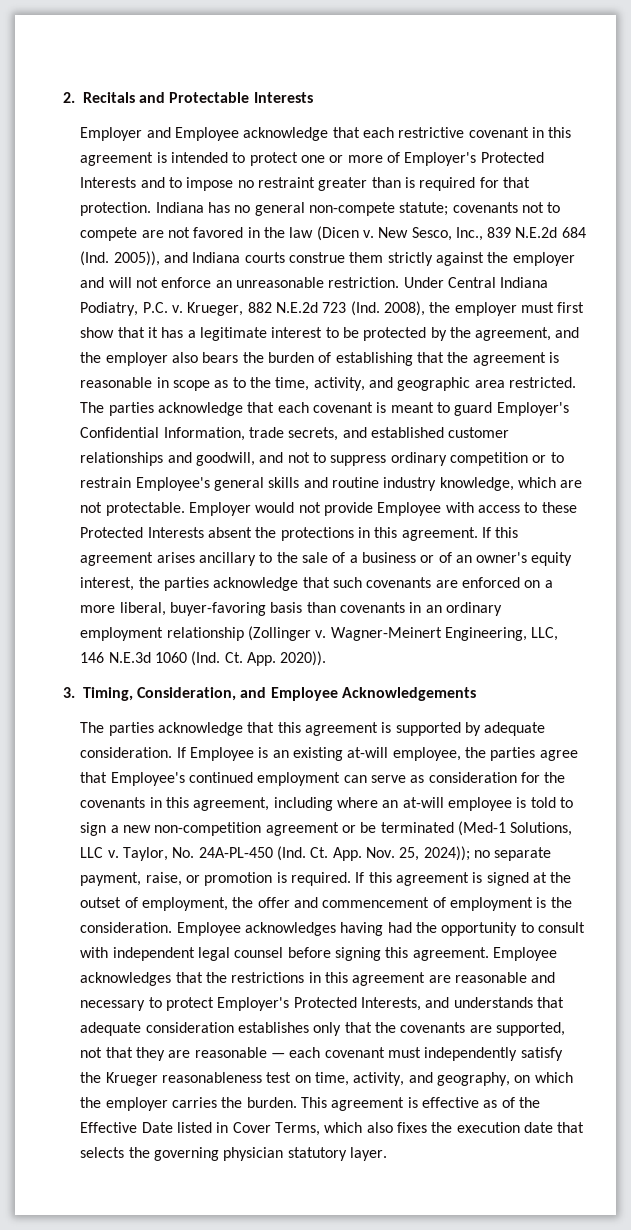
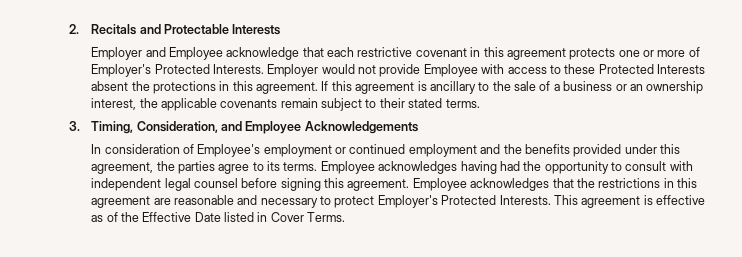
[156,152,298,166] is intended to protect -> [569,48,616,60] protects
[80,177,530,191] [80,202,561,216] [80,226,586,241] [80,251,575,266] [80,277,549,288] [80,301,585,316] [80,327,580,341] [80,352,559,366] [80,377,576,391] [80,402,569,416] [80,427,510,441] [80,452,564,466] [80,477,583,491] [80,502,185,516] Interests and to impose no restraint greater than is required for that protection. Indiana has no general non-compete statute; covenants not to compete are not favored in the law (Dicen v. New Sesco, Inc., 839 N.E.2d 684 (Ind. 2005)), and Indiana courts construe them strictly against the employer and will not enforce an unreasonable restriction. Under Central Indiana Podiatry, P.C. v. Krueger, 882 N.E.2d 723 (Ind. 2008), the employer must first show that it has a legitimate interest to be protected by the agreement, and the employer also bears the burden of establishing that the agreement is reasonable in scope as to the time, activity, and geographic area restricted. The parties acknowledge that each covenant is meant to guard Employer's Confidential Information, trade secrets, and established customer relationships and goodwill, and not to suppress ordinary competition or to restrain Employee's general skills and routine industry knowledge, which are not protectable. -> [212,64,264,74] Interests.
[156,552,195,563] arises -> [417,81,427,91] is
[438,552,573,566] [80,577,553,591] [80,602,502,616] [80,626,559,641] [80,651,327,666] of an owner's equity interest, the parties acknowledge that such covenants are enforced on a more liberal, buyer-favoring basis than covenants in an ordinary employment relationship (Zollinger v. Wagner-Meinert Engineering, LLC, 146 N.E.3d 1060 (Ind. Ct. App. 2020)). -> [629,81,704,94] [91,98,480,111] an ownership interest, the applicable covenants remain subject to their stated terms.
[80,722,546,736] [80,747,578,761] [80,772,566,786] [80,797,573,811] [80,821,573,836] [80,846,552,861] [80,872,572,886] [80,897,572,911] [80,922,173,933] The parties acknowledge that this agreement is supported by adequate consideration. If Employee is an existing at-will employee, the parties agree that Employee's continued employment can serve as consideration for the covenants in this agreement, including where an at-will employee is told to sign a new non-competition agreement or be terminated (Med-1 Solutions, LLC v. Taylor, No. 24A-PL-450 (Ind. Ct. App. Nov. 25, 2024)); no separate payment, raise, or promotion is required. If this agreement is signed at the outset of employment, the offer and commencement of employment is the consideration. -> [91,144,681,157] [91,161,318,174] In consideration of Employee's employment or continued employment and the benefits provided under this agreement, the parties agree to its terms.
[360,997,564,1011] [80,1022,565,1036] [80,1047,563,1061] [80,1072,573,1086] [80,1097,297,1111] Interests, and understands that adequate consideration establishes only that the covenants are supported, not that they are reasonable — each covenant must independently satisfy the Krueger reasonableness test on time, activity, and geography, on which the employer carries the burden. -> [499,195,551,205] Interests.
[274,1122,585,1136] [80,1147,387,1161] Terms, which also fixes the execution date that selects the governing physician statutory layer. -> [307,212,346,222] Terms.

